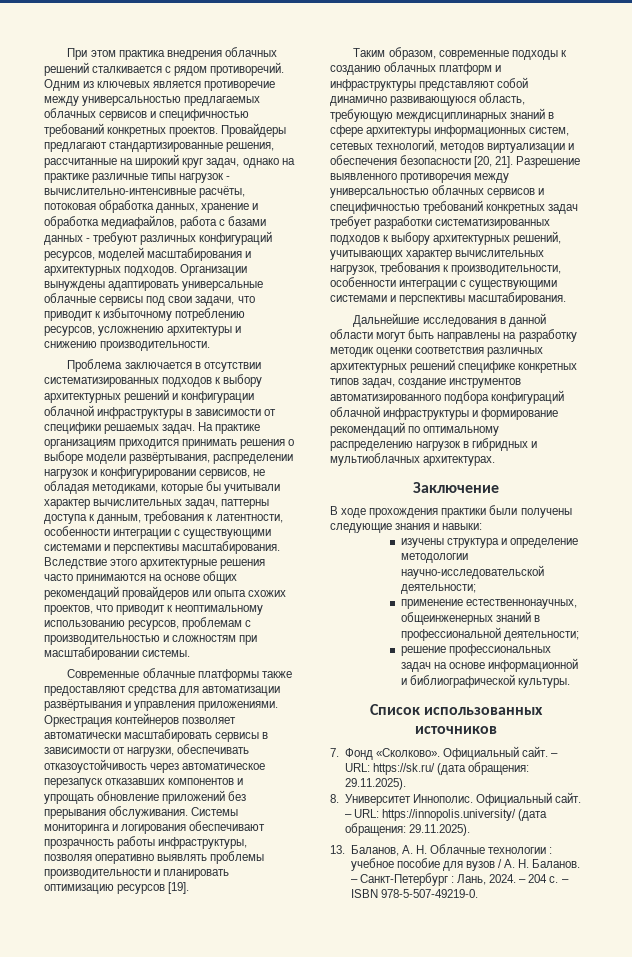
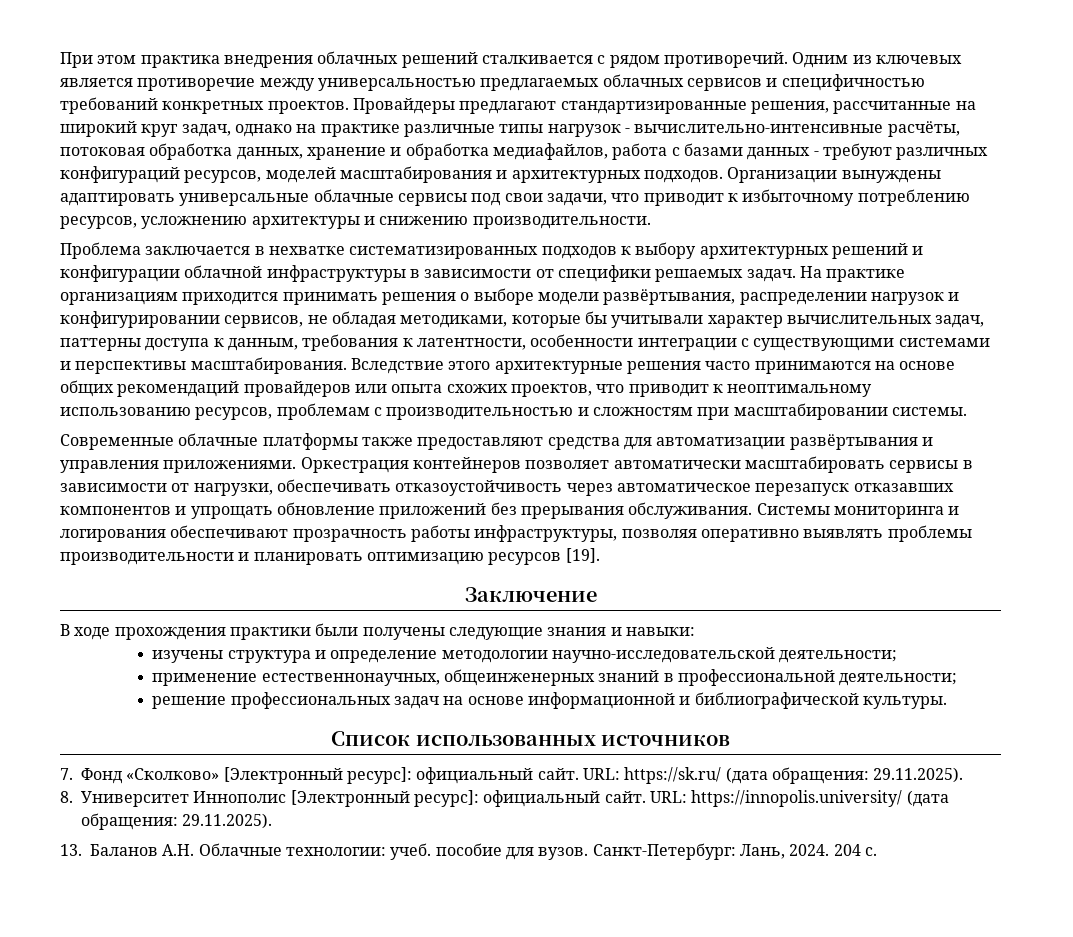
[203,362,261,372] отсутствии -> [268,246,345,255] нехватке
[353,47,567,60] [330,62,502,75] [330,77,529,91] [330,93,526,106] [330,108,555,122] [330,125,570,137] [330,139,575,153] [330,155,581,168] [330,173,510,183] [330,185,545,198] [330,200,579,214] [330,216,551,229] [330,231,562,245] [330,250,545,260] [330,262,562,275] [330,277,558,290] [330,292,567,305] [353,313,546,327] [330,329,577,342] [330,347,544,357] [330,359,578,373] [330,378,522,388] [330,390,565,404] [330,406,559,420] [330,422,500,436] [330,438,538,451] [330,453,496,466] // Таким образом, современные подходы к созданию облачных платформ и инфраструктуры представляют собой динамично развивающуюся область, требующую междисциплинарных знаний в сфере архитектуры информационных систем, сетевых технологий, методов виртуализации и обеспечения безопасности [20, 21]. Разрешение выявленного противоречия между универсальностью облачных сервисов и специфичностью требований конкретных задач требует разработки систематизированных подходов к выбору архитектурных решений, учитывающих характер вычислительных нагрузок, требования к производительности, особенности интеграции с существующими системами и перспективы масштабирования. // Дальнейшие исследования в данной области могут быть направлены на разработку методик оценки соответствия различных архитектурных решений специфике конкретных типов задач, создание инструментов автоматизированного подбора конфигураций облачной инфраструктуры и формирование рекомендаций по оптимальному распределению нагрузок в гибридных и мультиоблачных архитектурах. -> (600, 555) none
[375,746,559,760] «Сколково». Официальный сайт. – -> [126,767,579,784] «Сколково» [Электронный ресурс]: официальный сайт.
[412,792,582,806] [344,814,352,818] Иннополис. Официальный сайт. – -> [193,790,646,807] Иннополис [Электронный ресурс]: официальный сайт.
[350,844,553,856] [350,858,581,871] [350,873,454,886] Баланов, А. Н. Облачные технологии : учебное пособие для вузов / А. Н. Баланов. – Санкт-Петербург : -> [90,843,736,860] Баланов А.Н. Облачные технологии: учеб. пособие для вузов. Санкт-Петербург:
[519,879,527,883] – -> (830, 850) none
[561,879,569,883] [350,889,478,898] – ISBN 978-5-507-49219-0. -> (877, 851) none

